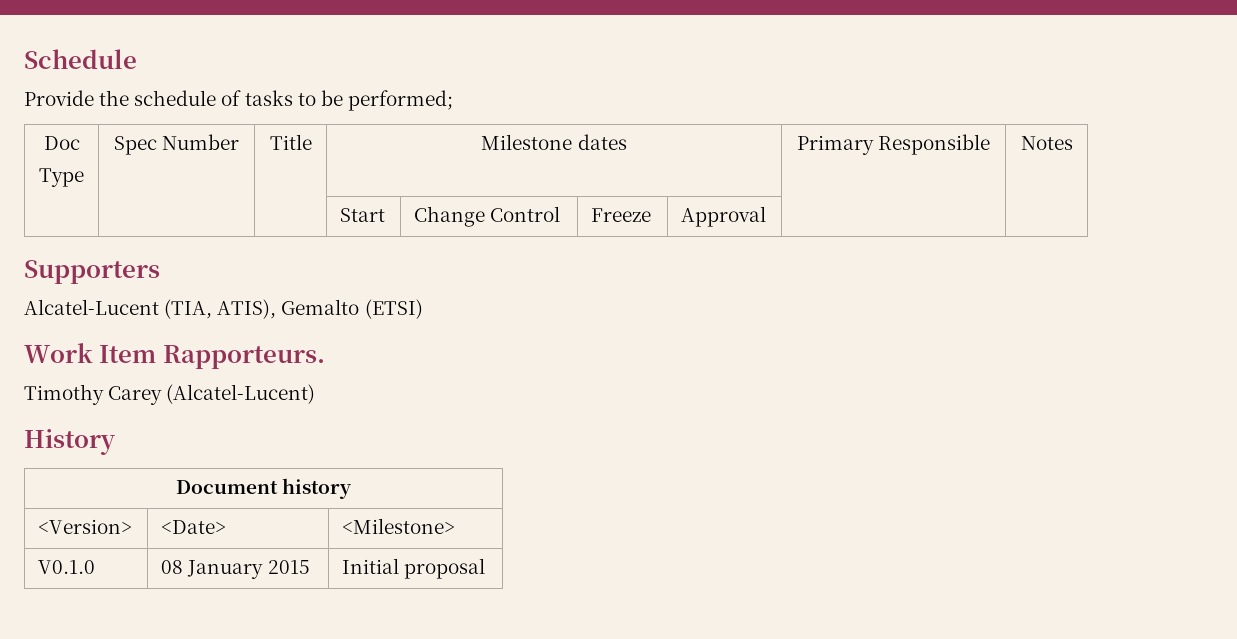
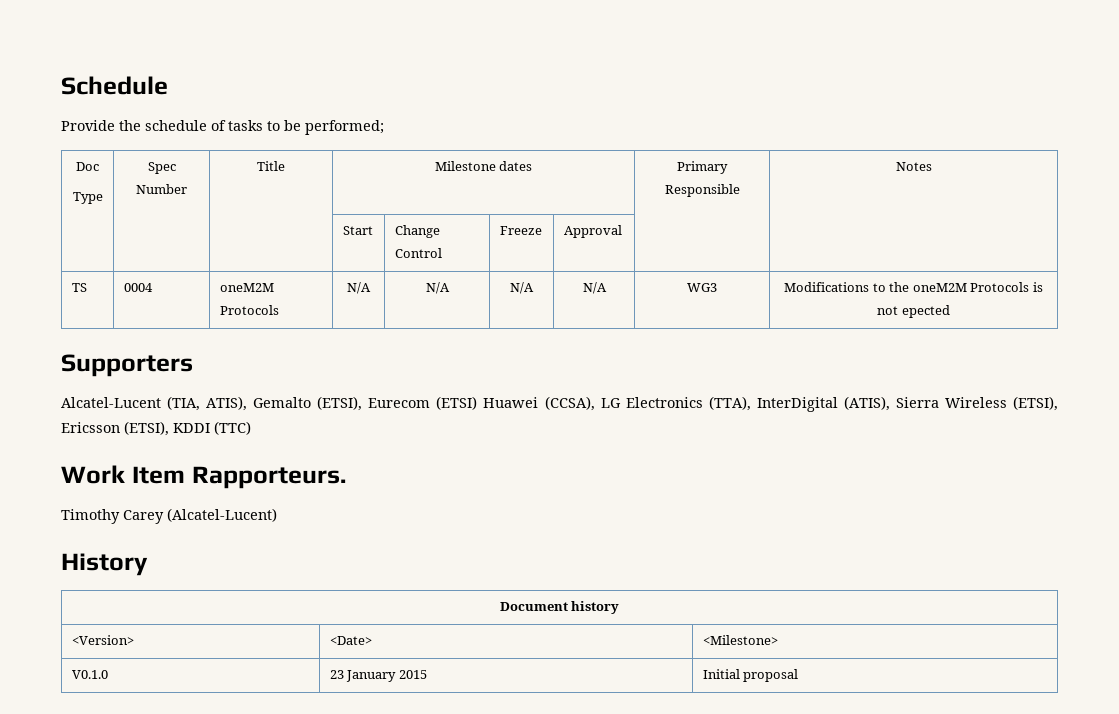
(767, 216) none -> [71,283,87,292] [123,283,153,292] [219,283,274,292] [219,305,279,315] [347,282,371,294] [425,282,450,294] [510,282,534,294] [582,282,607,294] [687,283,717,292] [784,282,1043,292] [877,305,950,318] // TS | 0004 | oneM2M Protocols | N/A | N/A | N/A | N/A | WG3 | Modifications to the oneM2M Protocols is not epected
(360, 307) none -> [317,396,431,411] (ETSI), Eurecom
(423, 309) none -> [483,396,1058,412] [61,421,251,436] Huawei (CCSA), LG Electronics (TTA), InterDigital (ATIS), Sierra Wireless (ETSI), Ericsson (ETSI), KDDI (TTC)
[161,560,184,574] 08 -> [329,670,344,679] 23

